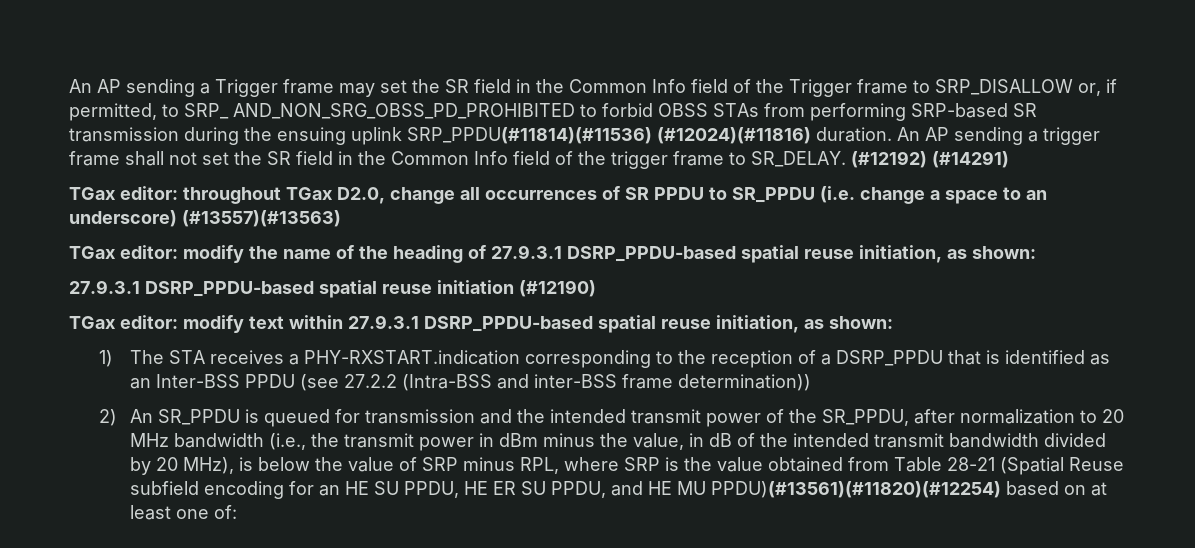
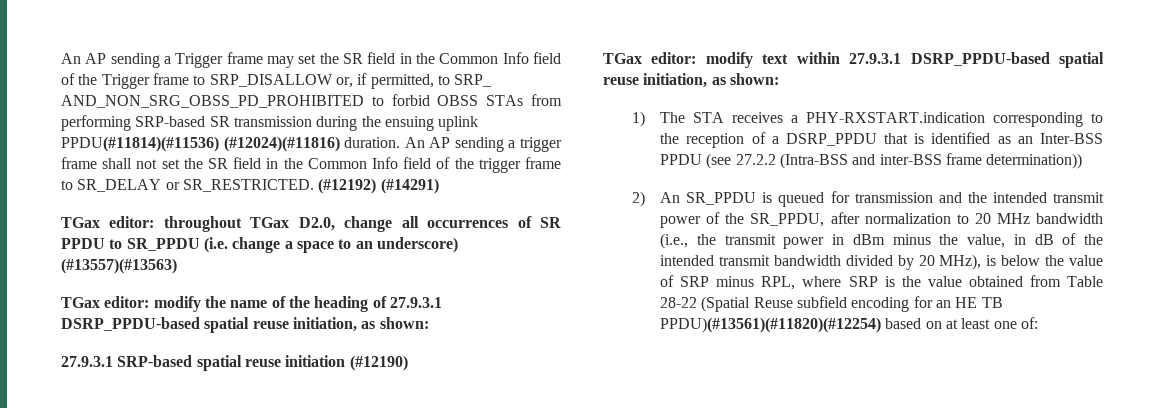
[407,127,652,144] SRP_PPDU(#11814)(#11536) -> [61,136,219,152] PPDU(#11814)(#11536)
[751,151,846,167] SR_DELAY. -> [77,179,314,192] SR_DELAY or SR_RESTRICTED.
[145,281,314,297] DSRP_PPDU-based -> [117,355,193,367] SRP-based
[946,457,995,471] 28-21 -> [660,297,698,308] 28-22
[373,481,706,498] SU PPDU, HE ER SU PPDU, and HE MU -> [981,297,1003,308] TB

